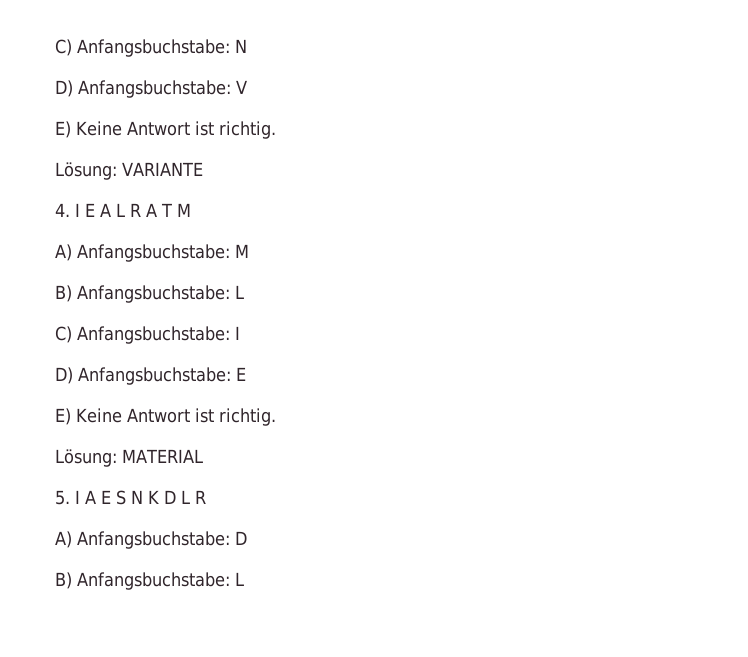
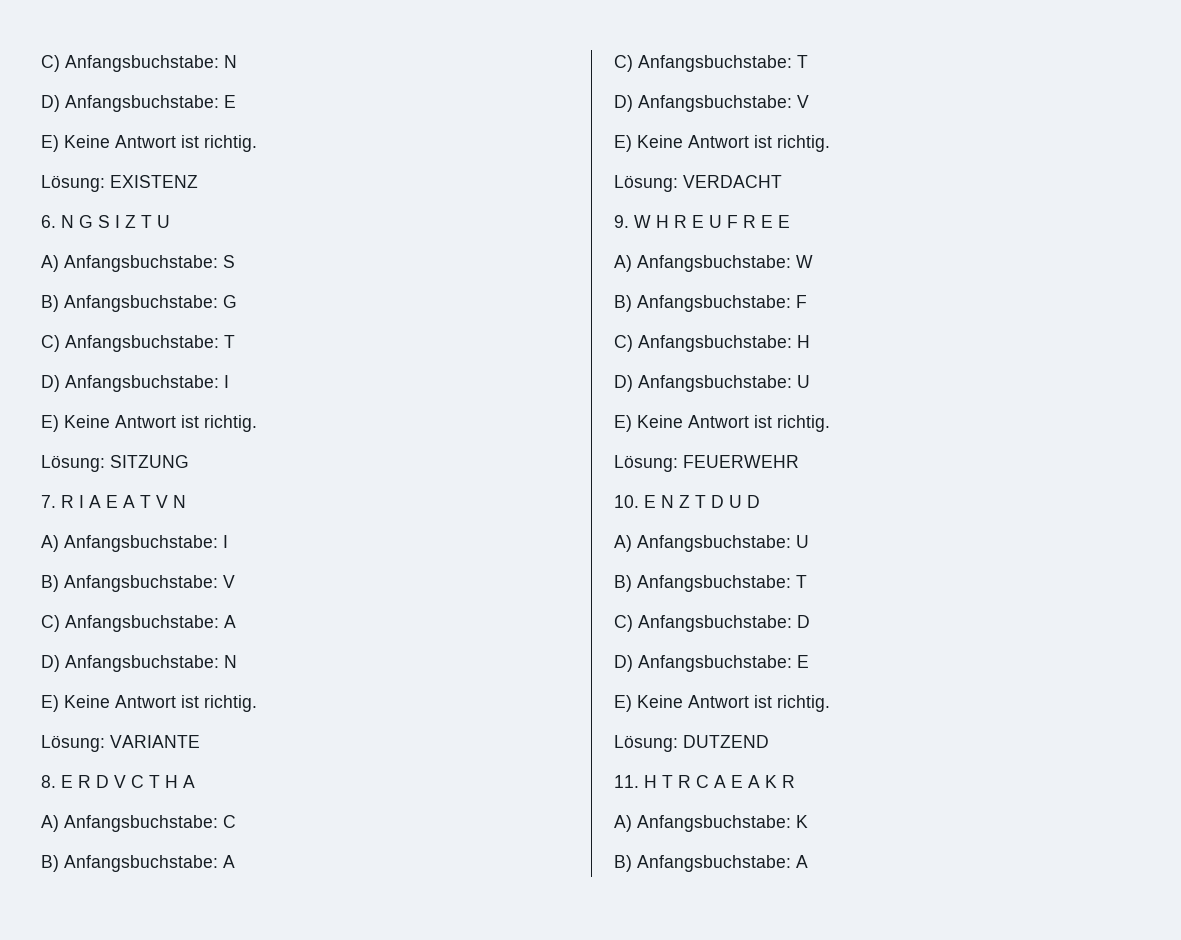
(247, 46) none -> [41,95,236,112] [41,135,257,152] [41,175,198,192] [41,215,170,228] [41,255,235,272] [41,295,237,312] [41,335,235,352] [41,375,229,392] [41,415,257,432] [41,455,189,472] [41,495,186,508] [41,535,228,552] [41,575,235,592] [41,615,236,632] [41,655,237,672] [41,695,257,712] [41,735,200,752] [41,775,195,788] [41,815,236,832] [41,855,235,872] [614,55,808,72] // D) Anfangsbuchstabe: E // E) Keine Antwort ist richtig. // Lösung: EXISTENZ // 6. N G S I Z T U // A) Anfangsbuchstabe: S // B) Anfangsbuchstabe: G // C) Anfangsbuchstabe: T // D) Anfangsbuchstabe: I // E) Keine Antwort ist richtig. // Lösung: SITZUNG // 7. R I A E A T V N // A) Anfangsbuchstabe: I // B) Anfangsbuchstabe: V // C) Anfangsbuchstabe: A // D) Anfangsbuchstabe: N // E) Keine Antwort ist richtig. // Lösung: VARIANTE // 8. E R D V C T H A // A) Anfangsbuchstabe: C // B) Anfangsbuchstabe: A // C) Anfangsbuchstabe: T
[122,162,203,176] [55,203,191,217] [55,244,249,262] [55,285,244,303] [55,326,240,344] [55,367,246,385] [55,408,276,426] [55,449,203,467] [55,490,190,505] VARIANTE // 4. I E A L R A T M // A) Anfangsbuchstabe: M // B) Anfangsbuchstabe: L // C) Anfangsbuchstabe: I // D) Anfangsbuchstabe: E // E) Keine Antwort ist richtig. // Lösung: MATERIAL // 5. I A E S N K D L -> [683,175,782,188] [614,215,790,228] [614,255,813,272] [614,295,807,312] [614,335,810,352] [614,375,810,392] [614,415,830,432] [614,455,799,472] [614,495,760,508] [614,535,809,552] [614,575,807,592] [614,615,810,632] [614,655,809,672] [614,695,830,712] [614,735,769,752] [614,775,777,788] VERDACHT // 9. W H R E U F R E E // A) Anfangsbuchstabe: W // B) Anfangsbuchstabe: F // C) Anfangsbuchstabe: H // D) Anfangsbuchstabe: U // E) Keine Antwort ist richtig. // Lösung: FEUERWEHR // 10. E N Z T D U D // A) Anfangsbuchstabe: U // B) Anfangsbuchstabe: T // C) Anfangsbuchstabe: D // D) Anfangsbuchstabe: E // E) Keine Antwort ist richtig. // Lösung: DUTZEND // 11. H T R C A E A K
[235,531,247,545] [55,572,244,590] D // B) Anfangsbuchstabe: L -> [796,815,808,828] [614,855,808,872] K // B) Anfangsbuchstabe: A

